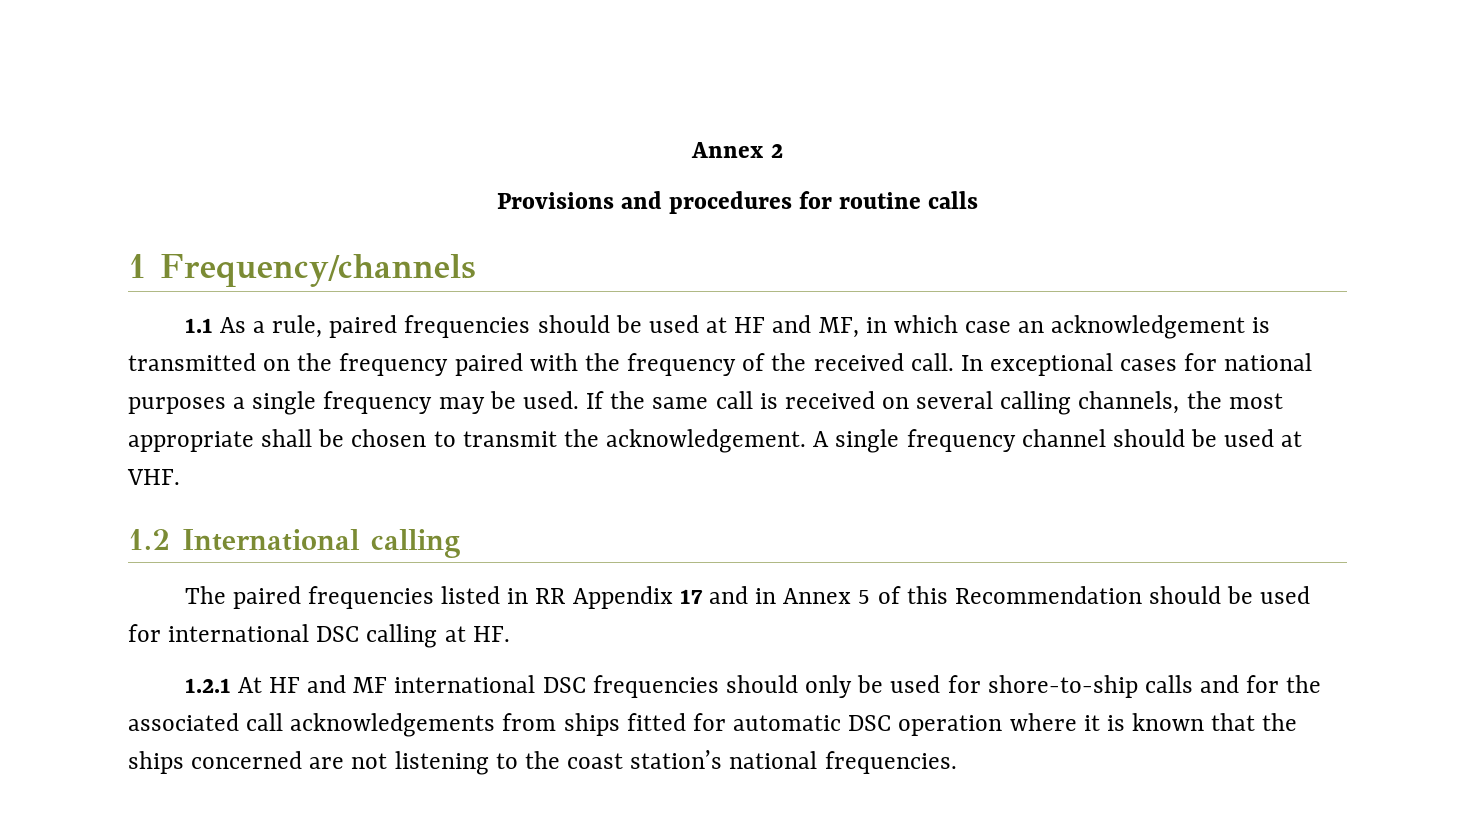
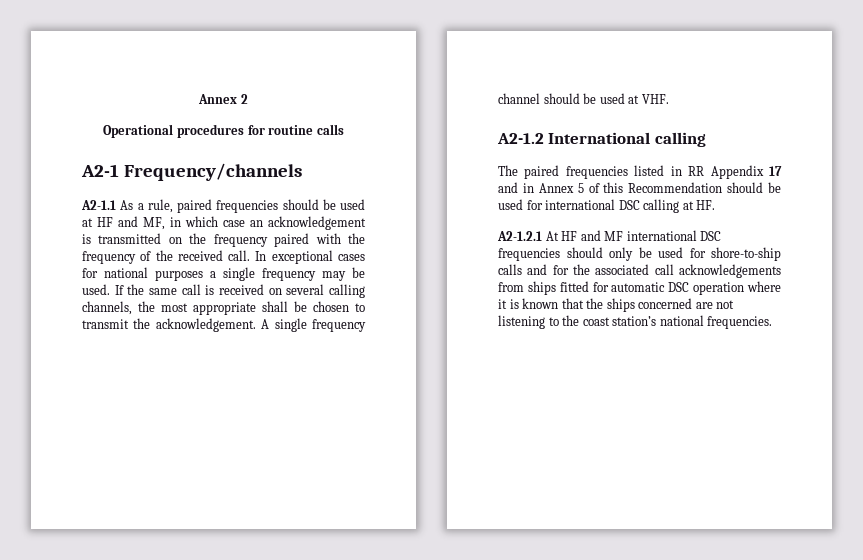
[496,191,662,209] Provisions and -> [103,124,174,138] Operational
[128,254,146,278] 1 -> [81,164,119,177] A2-1
[184,318,213,333] 1.1 -> [81,200,116,210] A2-1.1
[128,529,170,550] 1.2 -> [497,133,544,144] A2-1.2
[184,678,231,693] 1.2.1 -> [497,231,542,241] A2-1.2.1

